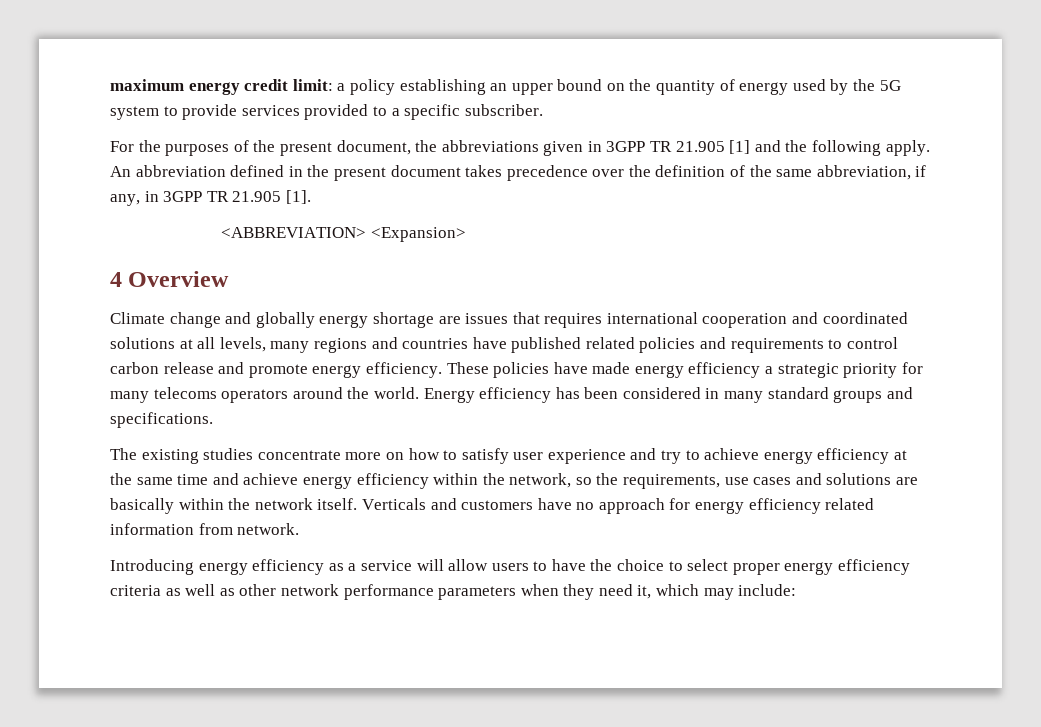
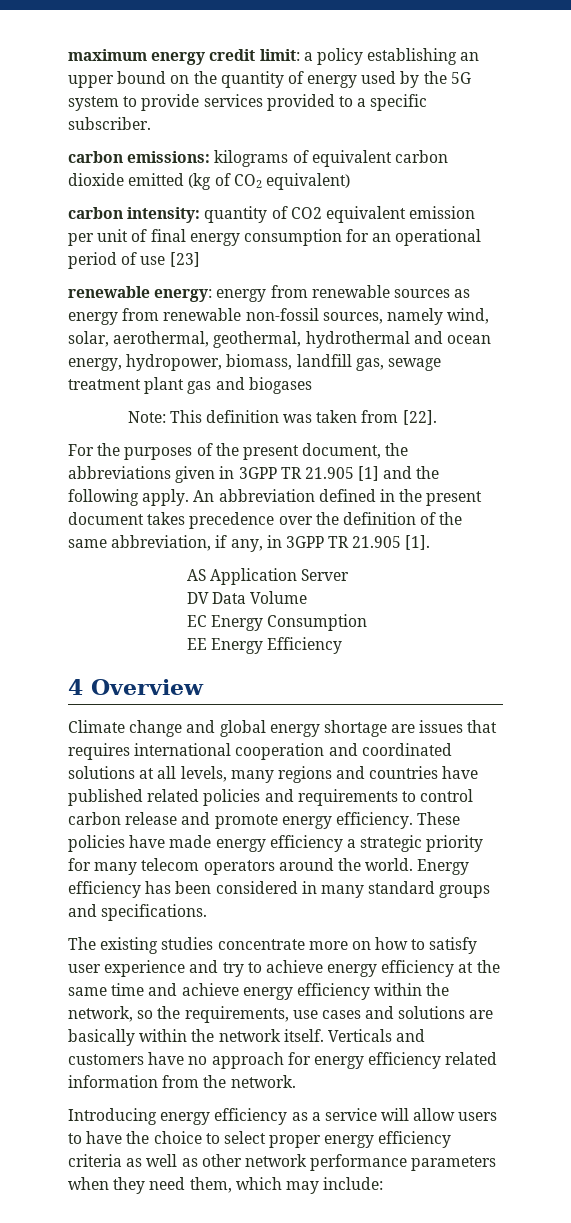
(543, 110) none -> [68,150,448,167] [68,173,350,190] [68,206,476,223] [68,229,482,246] [68,252,200,269] [68,285,471,302] [68,308,490,325] [68,331,491,348] [68,354,441,371] [68,377,312,394] [127,410,437,425] // carbon emissions: kilograms of equivalent carbon dioxide emitted (kg of CO2 equivalent) // carbon intensity: quantity of CO2 equivalent emission per unit of final energy consumption for an operational period of use [23] // renewable energy: energy from renewable sources as energy from renewable non-fossil sources, namely wind, solar, aerothermal, geothermal, hydrothermal and ocean energy, hydropower, biomass, landfill gas, sewage treatment plant gas and biogases // Note: This definition was taken from [22].
[221,227,466,242] <ABBREVIATION> <Expansion> -> [187,568,350,585] [187,591,308,604] [187,614,368,631] [187,637,343,654] AS Application Server // DV Data Volume // EC Energy Consumption // EE Energy Efficiency
[255,312,315,328] globally -> [219,720,266,737] global
[153,387,217,399] telecoms -> [141,858,200,871] telecom
(233, 529) none -> [203,1075,227,1088] the
[637,585,652,599] it, -> [189,1177,232,1193] them,

